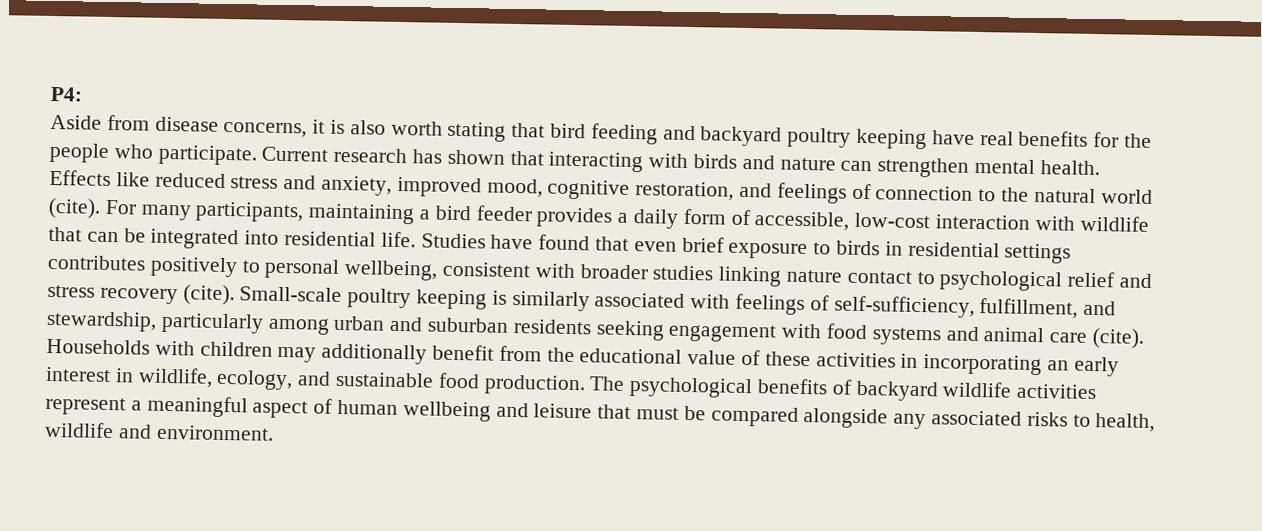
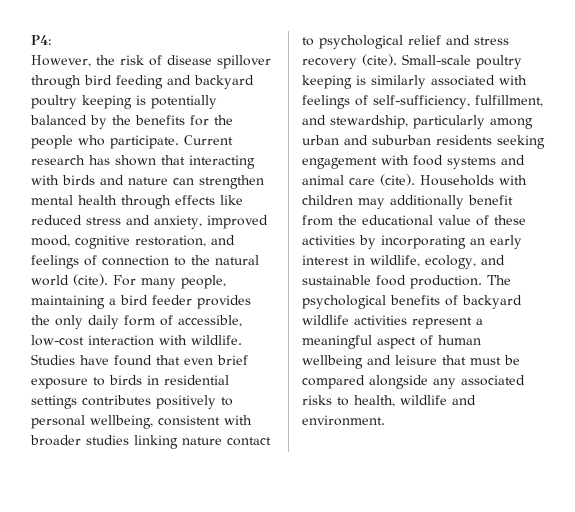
[50,114,546,142] Aside from disease concerns, it is also worth stating that -> [31,55,271,69] [31,75,81,89] However, the risk of disease spillover through
[931,130,1014,146] have real -> [136,95,217,109] [30,115,131,129] is potentially balanced by the
[1039,160,1100,176] [49,169,111,186] health. Effects -> [78,195,215,209] health through effects
[195,201,305,223] participants, -> [181,275,226,289] people,
[617,212,629,223] a -> [31,315,83,329] the only
[1079,215,1149,232] [48,226,416,250] wildlife that can be integrated into residential life. -> [191,335,242,345] wildlife.
[900,353,919,368] in -> [359,235,376,249] by

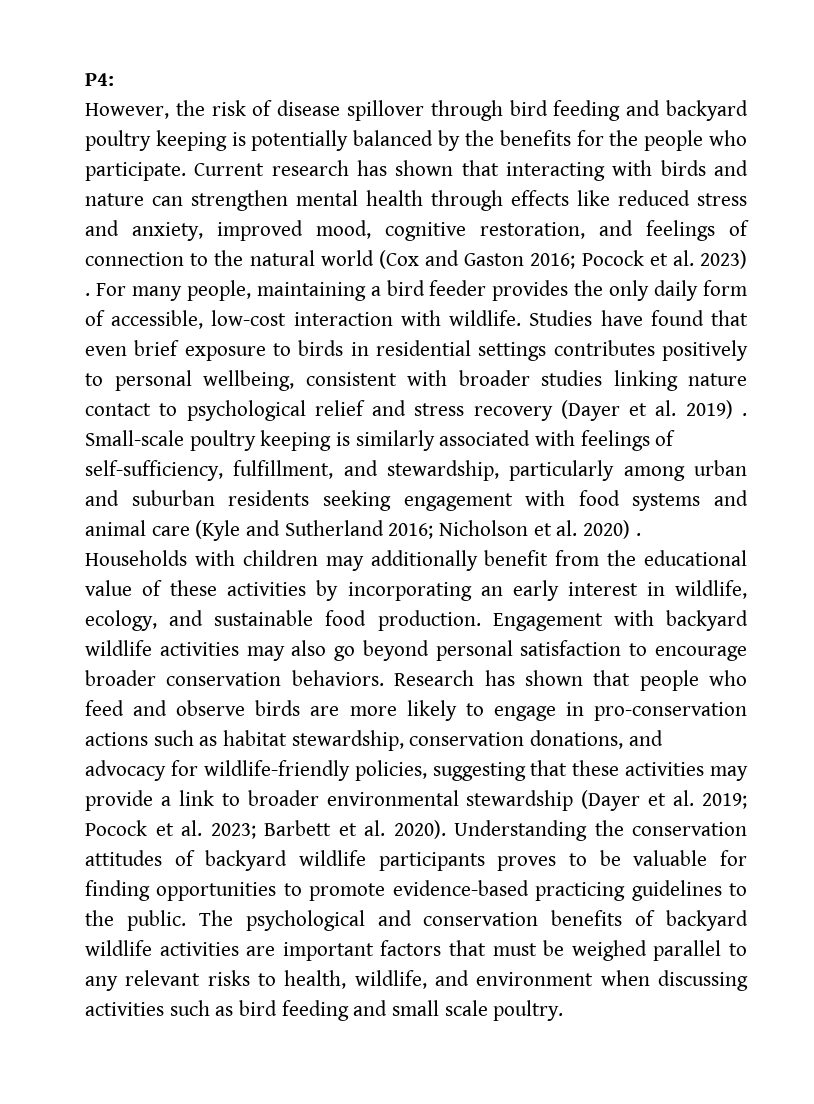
[73,274,108,286] (cite). -> [378,250,747,269] [85,293,90,296] (Cox and Gaston 2016; Pocock et al. 2023) .
[362,54,397,66] (cite). -> [560,400,747,421] (Dayer et al. 2019) .
[380,174,415,186] (cite). -> [195,520,641,541] (Kyle and Sutherland 2016; Nicholson et al. 2020) .
[487,275,511,285] [302,295,386,309] The psychological -> [492,610,748,631] [85,640,747,661] [85,670,747,691] [85,700,748,721] [85,730,663,751] [85,760,748,781] [85,790,747,811] [85,820,747,841] [85,850,747,871] [85,880,747,901] [85,910,539,931] Engagement with backyard wildlife activities may also go beyond personal satisfaction to encourage broader conservation behaviors. Research has shown that people who feed and observe birds are more likely to engage in pro-conservation actions such as habitat stewardship, conservation donations, and advocacy for wildlife-friendly policies, suggesting that these activities may provide a link to broader environmental stewardship (Dayer et al. 2019; Pocock et al. 2023; Barbett et al. 2020). Understanding the conservation attitudes of backyard wildlife participants proves to be valuable for finding opportunities to promote evidence-based practicing guidelines to the public. The psychological and conservation
[412,317,483,329] [302,335,481,349] [302,355,520,369] [302,375,525,389] [302,395,476,407] [302,415,385,426] represent a meaningful aspect of human wellbeing and leisure that must be compared alongside any associated risks to health, wildlife and environment. -> [246,940,748,961] [85,970,748,991] [85,1000,564,1021] are important factors that must be weighed parallel to any relevant risks to health, wildlife, and environment when discussing activities such as bird feeding and small scale poultry.

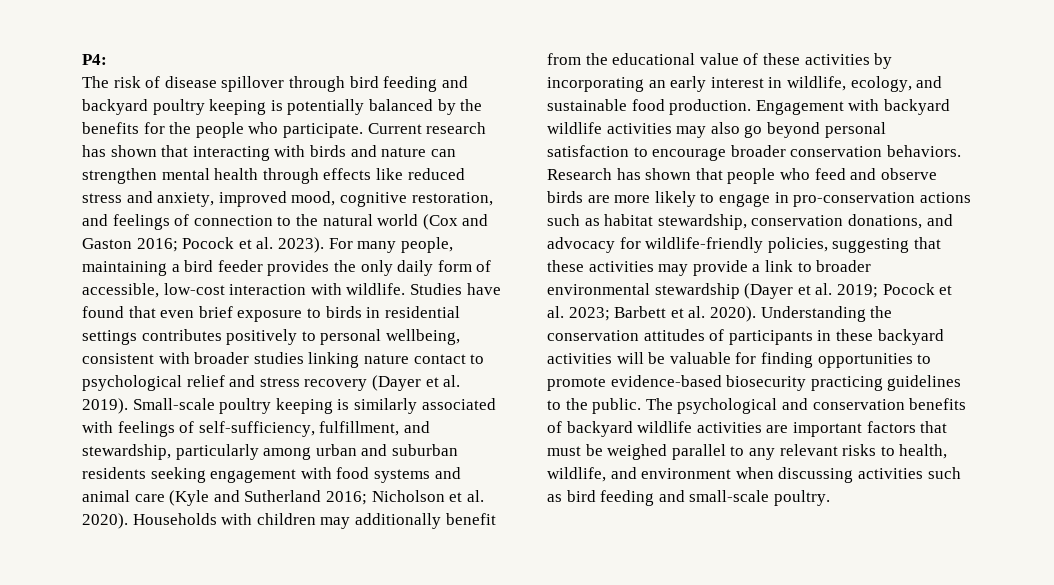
[85,100,205,119] However, the -> [82,76,109,88] The
[699,250,747,269] [85,293,90,296] 2023) . -> [277,237,324,253] 2023).
[685,400,747,419] 2019) . -> [82,398,128,414] 2019).
[583,520,641,539] 2020) . -> [82,513,128,529] 2020).
[205,850,587,871] backyard wildlife participants proves to -> [728,329,944,345] [547,352,644,364] participants in these backyard activities will
(529, 888) none -> [726,375,807,391] biosecurity
[392,1000,488,1016] small scale -> [689,490,770,502] small-scale

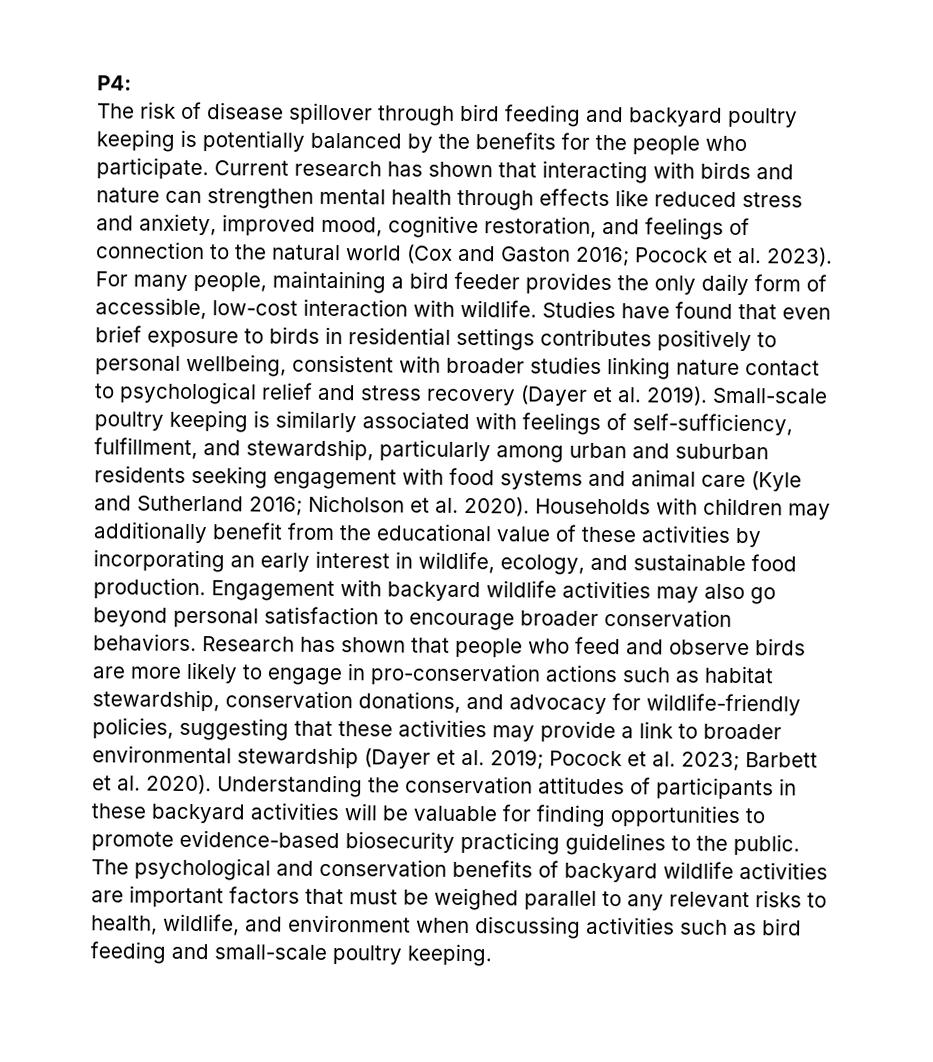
[773,490,830,506] poultry. -> [332,943,492,967] poultry keeping.

